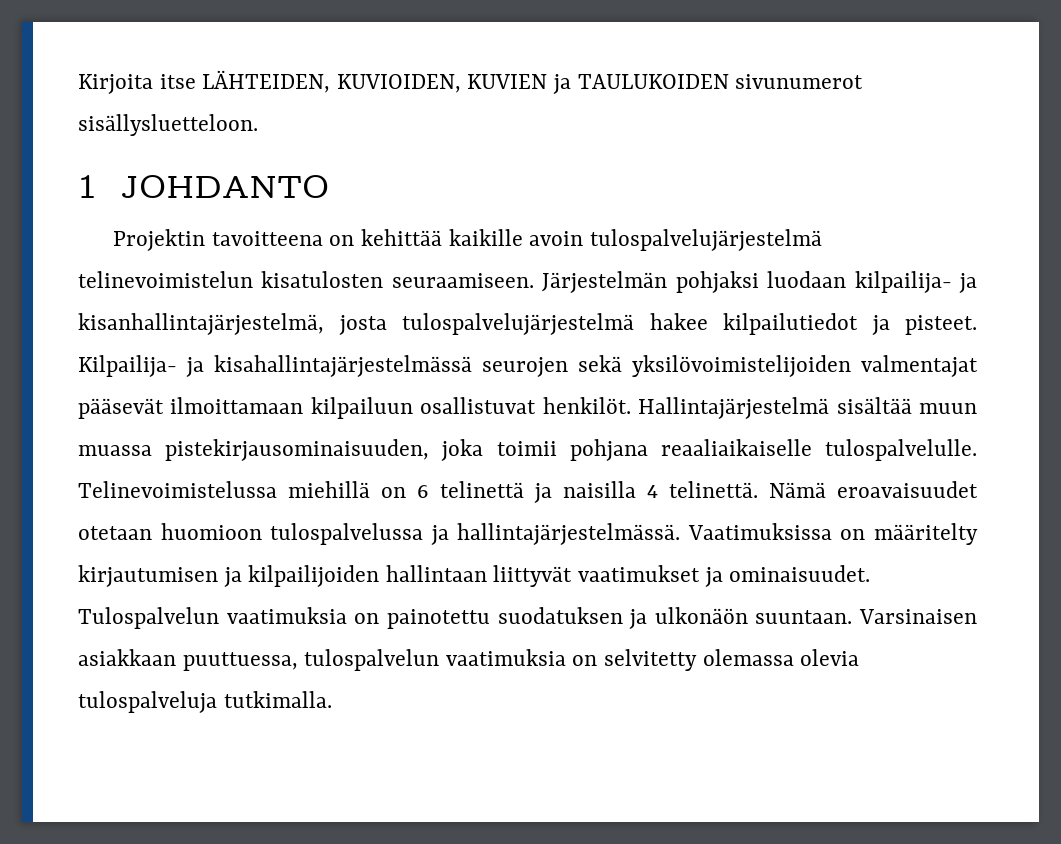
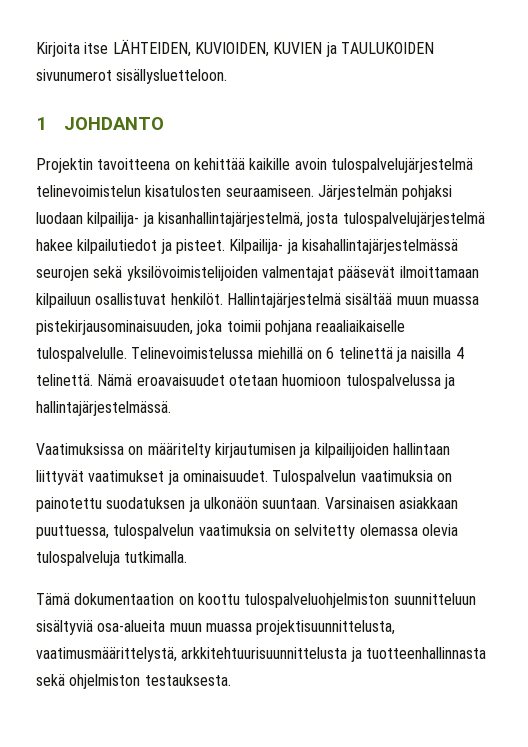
(681, 534) none -> (171, 408) //
(332, 699) none -> [36,593,476,608] [36,620,396,635] [36,647,486,662] [36,674,231,689] // Tämä dokumentaation on koottu tulospalveluohjelmiston suunnitteluun sisältyviä osa-alueita muun muassa projektisuunnittelusta, vaatimusmäärittelystä, arkkitehtuurisuunnittelusta ja tuotteenhallinnasta sekä ohjelmiston testauksesta.

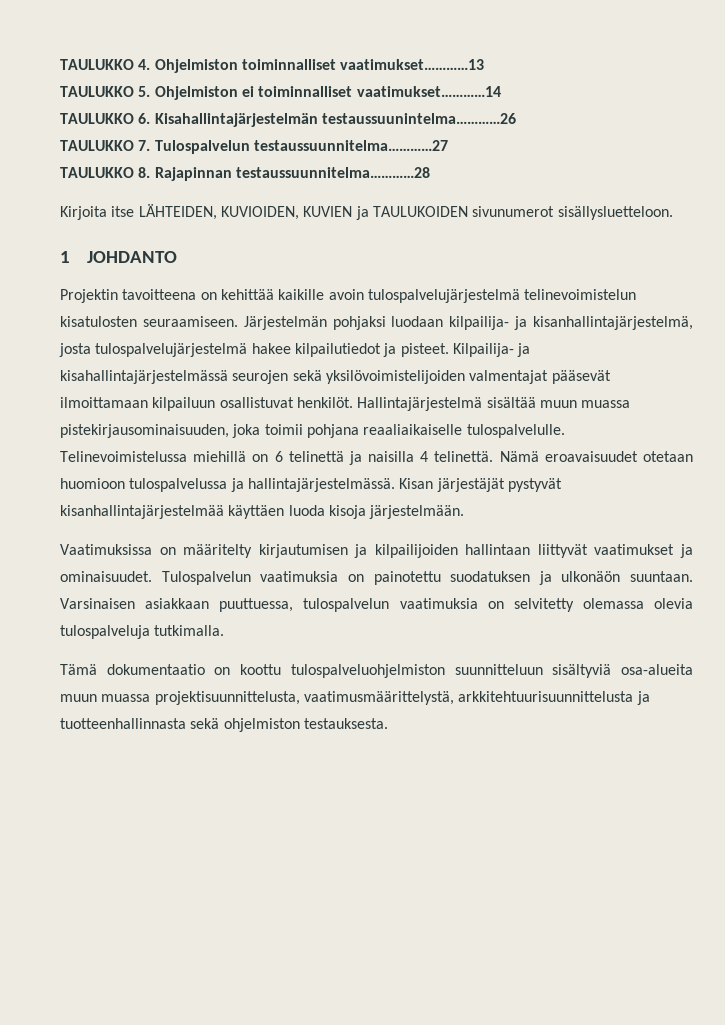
(36, 49) none -> [60,59,485,73] [60,86,501,100] [60,113,516,127] [60,140,448,154] [60,167,430,181] TAULUKKO 4. Ohjelmiston toiminnalliset vaatimukset…………13 // TAULUKKO 5. Ohjelmiston ei toiminnalliset vaatimukset…………14 // TAULUKKO 6. Kisahallintajärjestelmän testaussuunintelma…………26 // TAULUKKO 7. Tulospalvelun testaussuunnitelma…………27 // TAULUKKO 8. Rajapinnan testaussuunnitelma…………28 //
(171, 408) none -> [399,478,562,492] [60,505,465,519] Kisan järjestäjät pystyvät kisanhallintajärjestelmää käyttäen luoda kisoja järjestelmään.
[74,593,175,605] dokumentaation -> [106,664,205,675] dokumentaatio

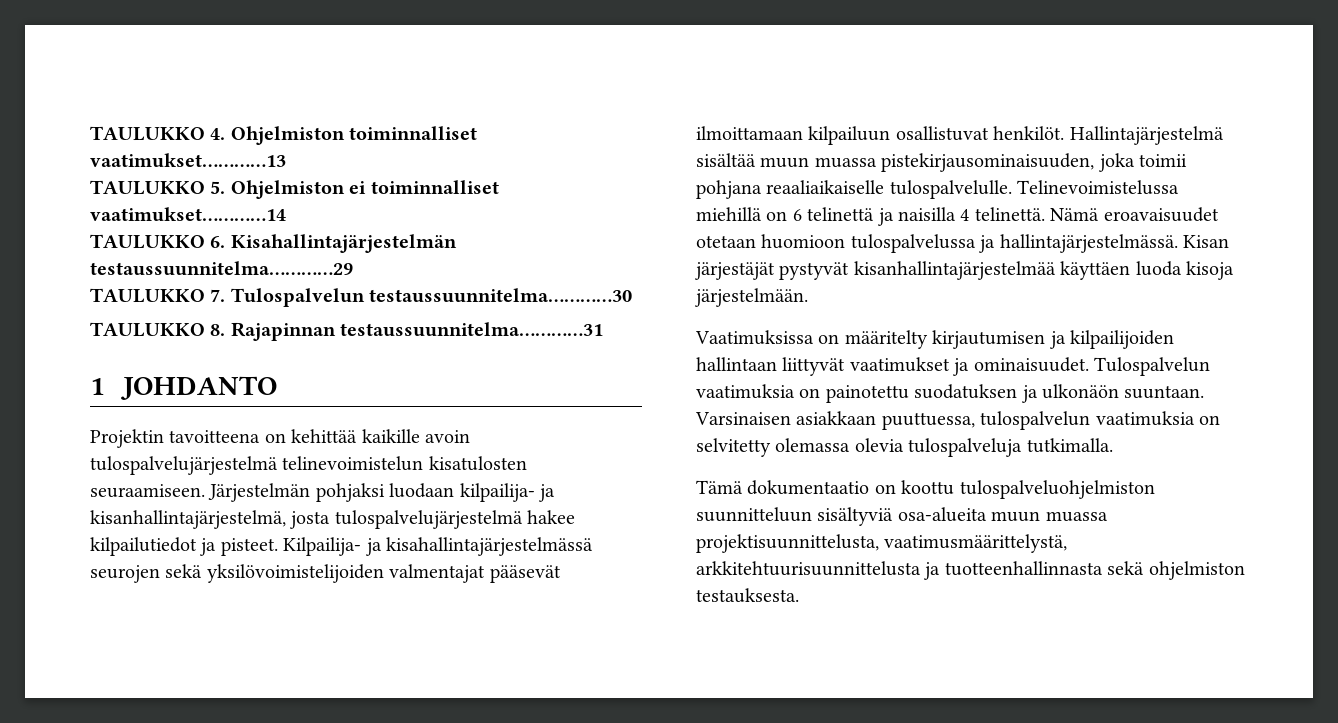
[321,113,516,124] testaussuunintelma…………26 -> [90,261,353,276] testaussuunnitelma…………29
[253,140,448,151] testaussuunnitelma…………27 -> [369,288,633,303] testaussuunnitelma…………30
[235,167,430,178] [60,204,673,220] testaussuunnitelma…………28 // Kirjoita itse LÄHTEIDEN, KUVIOIDEN, KUVIEN ja TAULUKOIDEN sivunumerot sisällysluetteloon. -> [340,322,604,337] testaussuunnitelma…………31

